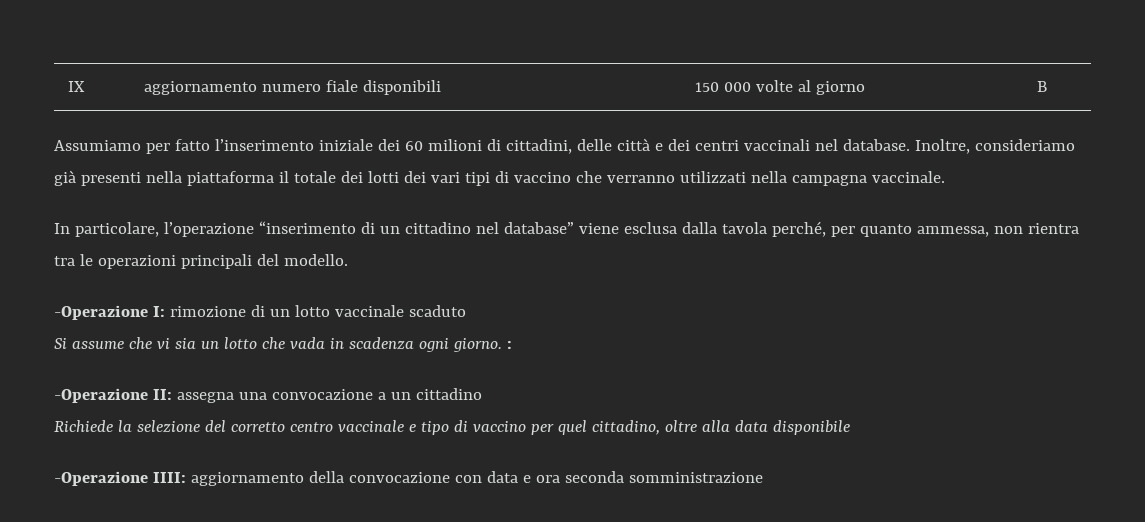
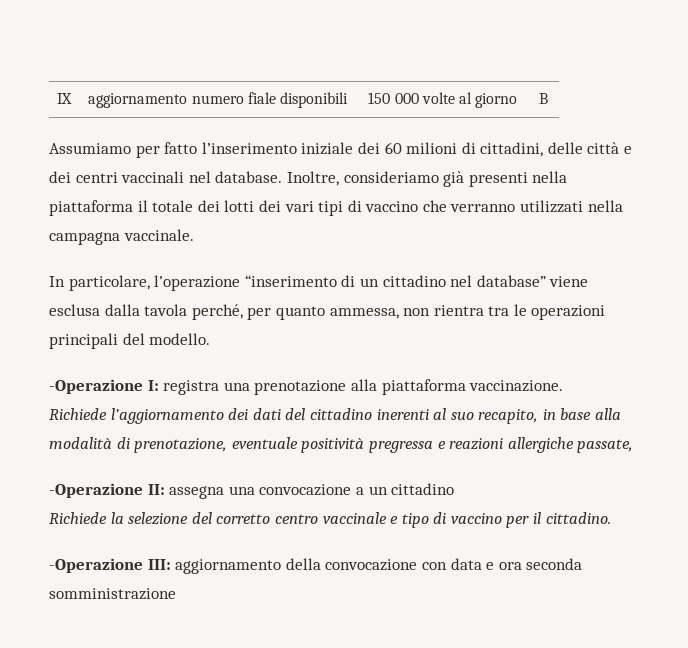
[169,305,466,317] [54,337,512,352] rimozione di un lotto vaccinale scaduto // Si assume che vi sia un lotto che vada in scadenza ogni giorno. : -> [163,379,564,395] [49,408,622,424] [49,437,634,453] registra una prenotazione alla piattaforma vaccinazione. // Richiede l’aggiornamento dei dati del cittadino inerenti al suo recapito, in base alla modalità di prenotazione, eventuale positività pregressa e reazioni allergiche passate,
[557,420,850,435] [54,471,186,486] quel cittadino, oltre alla data disponibile // -Operazione IIII: -> [533,512,611,524] [49,558,171,573] il cittadino. // -Operazione III:

